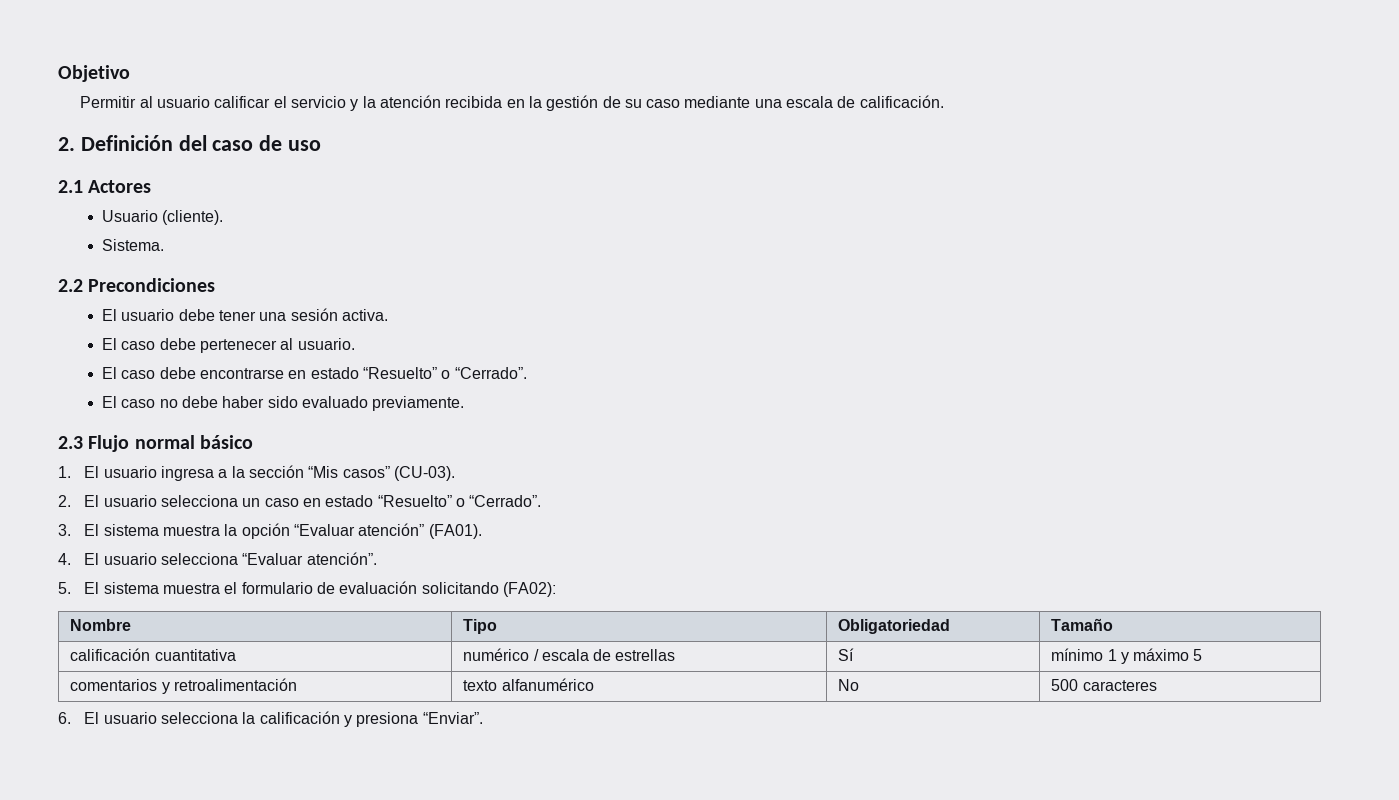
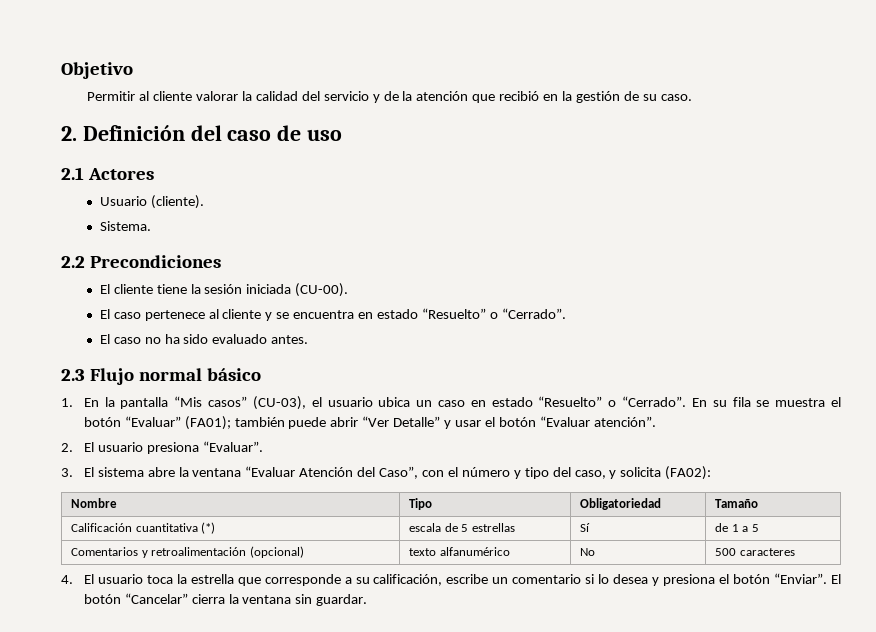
[156,96,287,108] usuario calificar el -> [153,91,320,101] cliente valorar la calidad del
(359, 105) none -> [383,91,399,101] de
[445,96,503,108] recibida -> [472,91,540,103] que recibió
[646,95,944,108] caso mediante una escala de calificación. -> [660,94,692,101] caso.
[121,308,388,321] [102,338,355,353] [102,367,284,379] usuario debe tener una sesión activa. // El caso debe pertenecer al usuario. // El caso debe encontrarse -> [113,283,349,297] [99,309,355,321] cliente tiene la sesión iniciada (CU-00). // El caso pertenece al cliente y se encuentra
[181,396,265,408] debe haber -> [164,334,180,344] ha
[372,396,465,411] previamente. -> [271,335,309,344] antes.
[84,465,455,481] [58,495,239,507] El usuario ingresa a la sección “Mis casos” (CU-03). // 2. El usuario selecciona -> [83,396,411,410] En la pantalla “Mis casos” (CU-03), el usuario ubica
[58,523,482,539] [58,552,377,565] [58,581,499,594] // 3. El sistema muestra la opción “Evaluar atención” (FA01). // 4. El usuario selecciona “Evaluar atención”. // 5. El sistema muestra el formulario de evaluación solicitando -> [691,397,842,407] [83,416,656,430] [61,441,263,454] [61,466,662,479] En su fila se muestra el botón “Evaluar” (FA01); también puede abrir “Ver Detalle” y usar el botón “Evaluar atención”. // 2. El usuario presiona “Evaluar”. // 3. El sistema abre la ventana “Evaluar Atención del Caso”, con el número y tipo del caso, y solicita
[70,648,151,661] calificación -> [71,523,133,532] Calificación
[463,648,612,661] | numérico / escala de -> [201,522,216,534] [409,523,469,532] (*) | escala de 5
[1051,648,1190,664] mínimo 1 y máximo -> [715,523,749,532] de 1 a
[70,679,158,691] comentarios -> [71,547,139,556] Comentarios
(297, 684) none -> [249,546,304,558] (opcional)
[58,711,483,727] 6. El usuario selecciona la calificación y presiona “Enviar”. -> [61,573,842,586] [83,593,368,606] 4. El usuario toca la estrella que corresponde a su calificación, escribe un comentario si lo desea y presiona el botón “Enviar”. El botón “Cancelar” cierra la ventana sin guardar.

